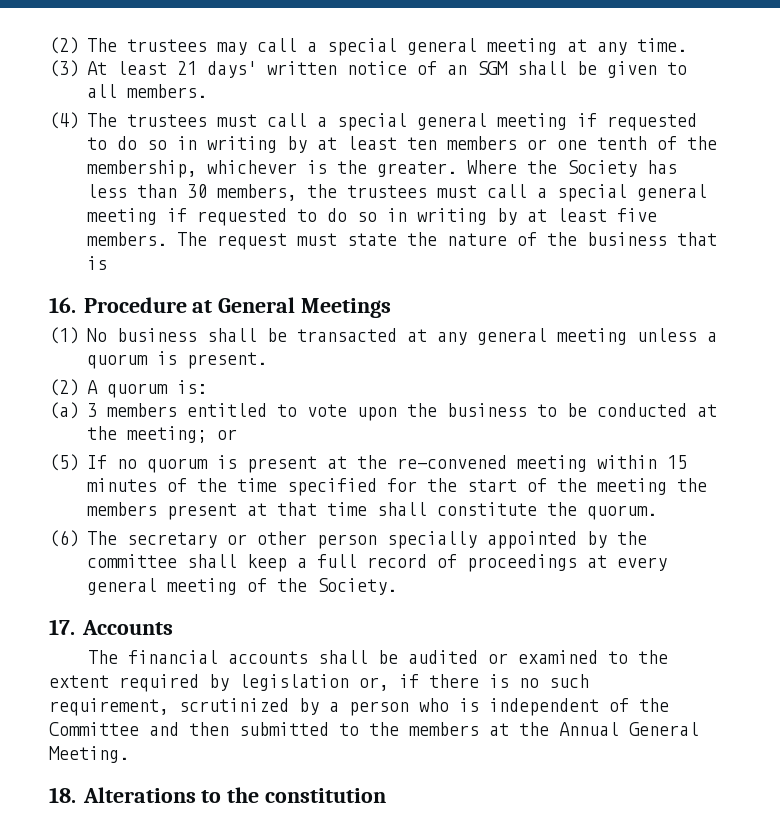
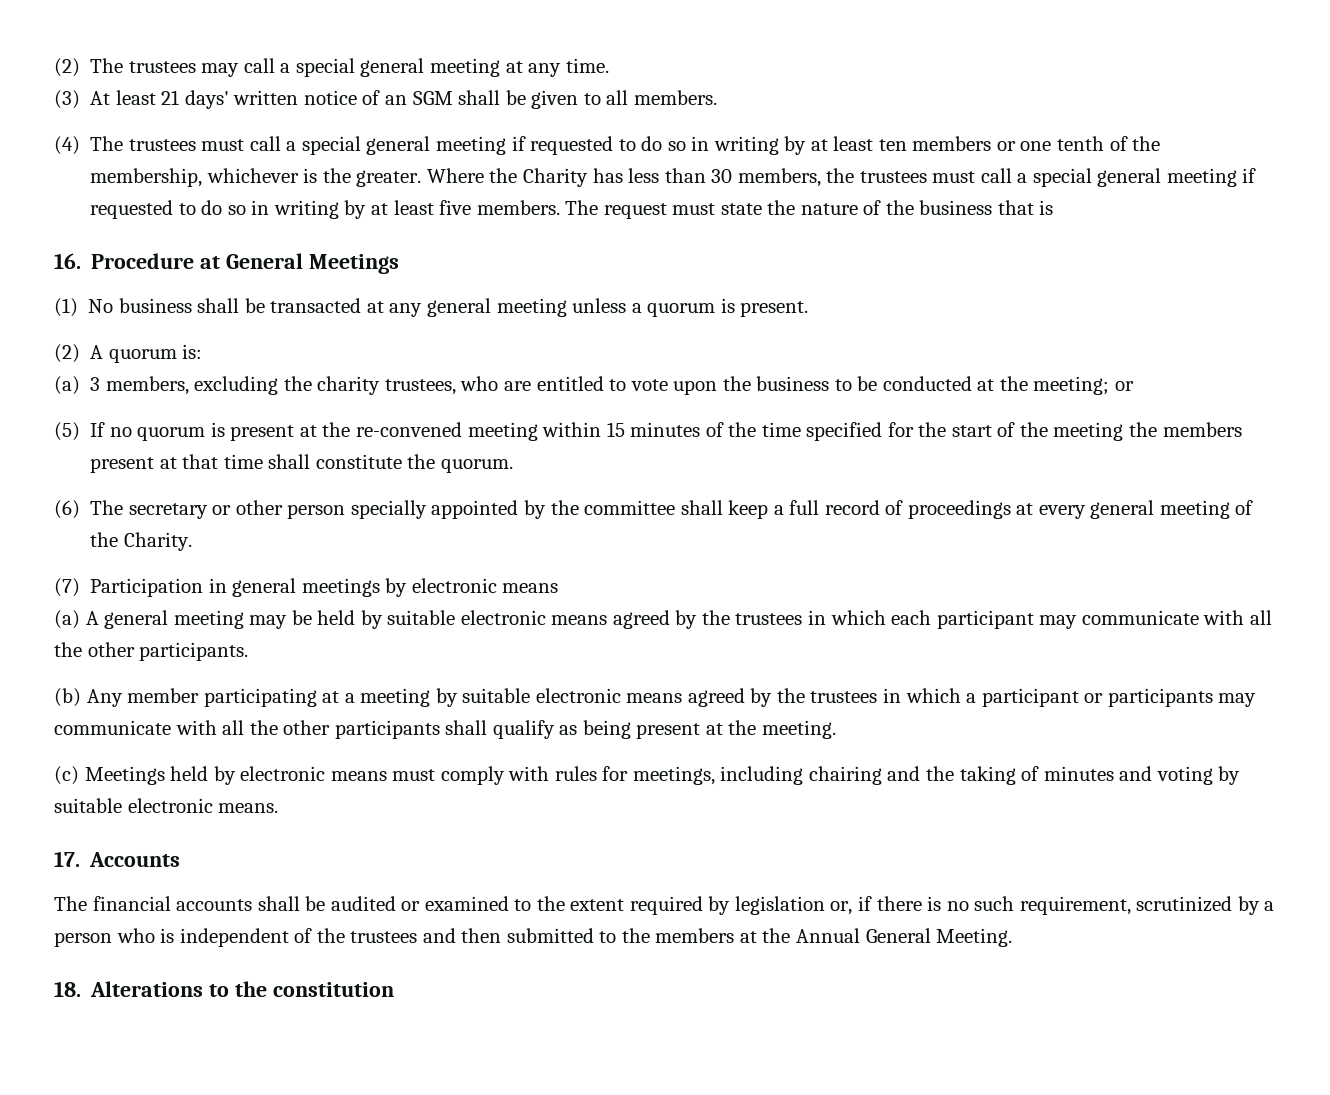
[566,160,637,177] Society -> [522,168,588,187] Charity
[106,403,177,417] members -> [105,376,531,395] members, excluding the charity trustees, who are
[316,578,397,595] Society. -> [123,532,192,551] [54,578,559,597] [54,610,1272,629] [54,642,249,661] [54,688,1257,707] [54,720,836,739] [54,766,1241,785] [54,798,279,813] Charity. // (7) Participation in general meetings by electronic means // (a) A general meeting may be held by suitable electronic means agreed by the trustees in which each participant may communicate with all the other participants. // (b) Any member participating at a meeting by suitable electronic means agreed by the trustees in which a participant or participants may communicate with all the other participants shall qualify as being present at the meeting. // (c) Meetings held by electronic means must comply with rules for meetings, including chairing and the taking of minutes and voting by suitable electronic means.
[49,722,139,736] Committee -> [350,931,418,943] trustees

